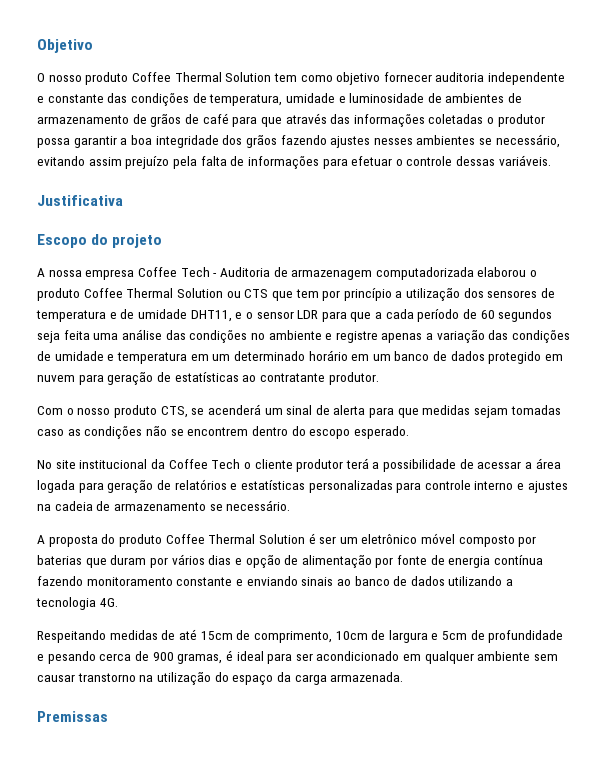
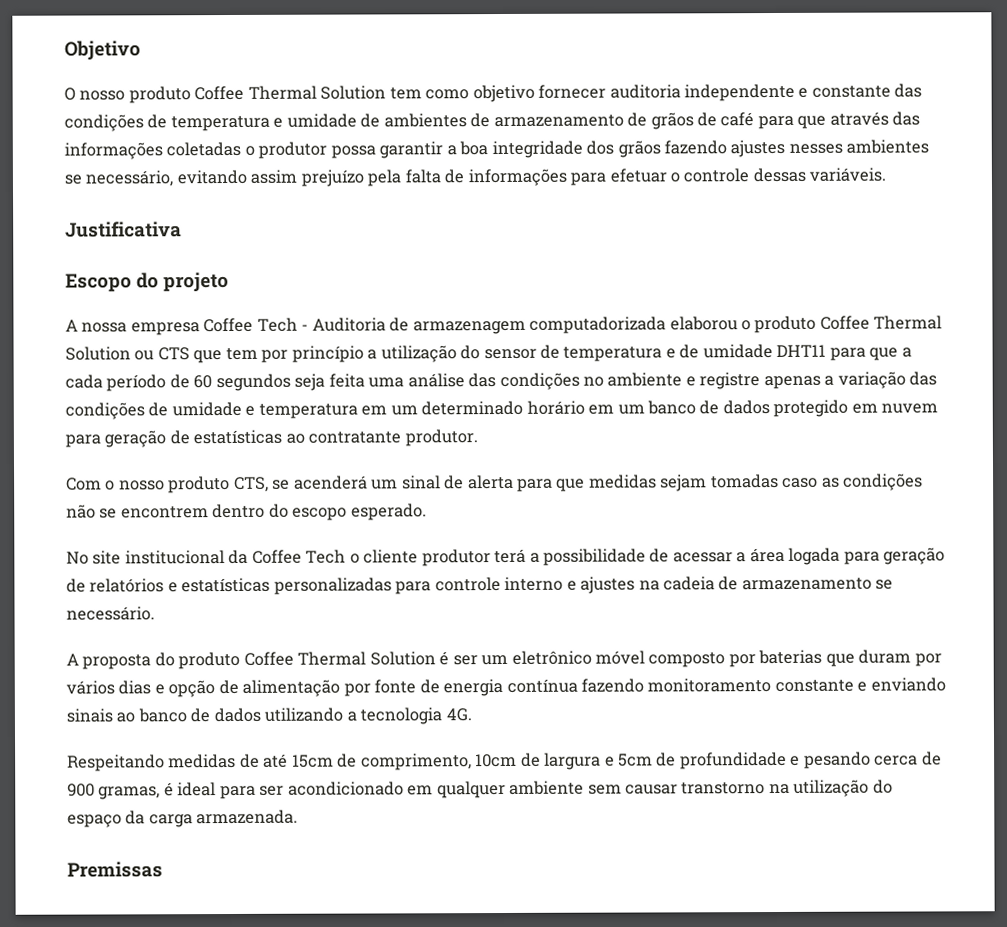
[209,93,425,106] temperatura, umidade e luminosidade -> [170,113,357,132] temperatura e umidade
[463,288,538,298] dos sensores -> [460,345,537,360] do sensor
[190,310,319,322] DHT11, e o sensor LDR -> [776,344,827,357] DHT11

